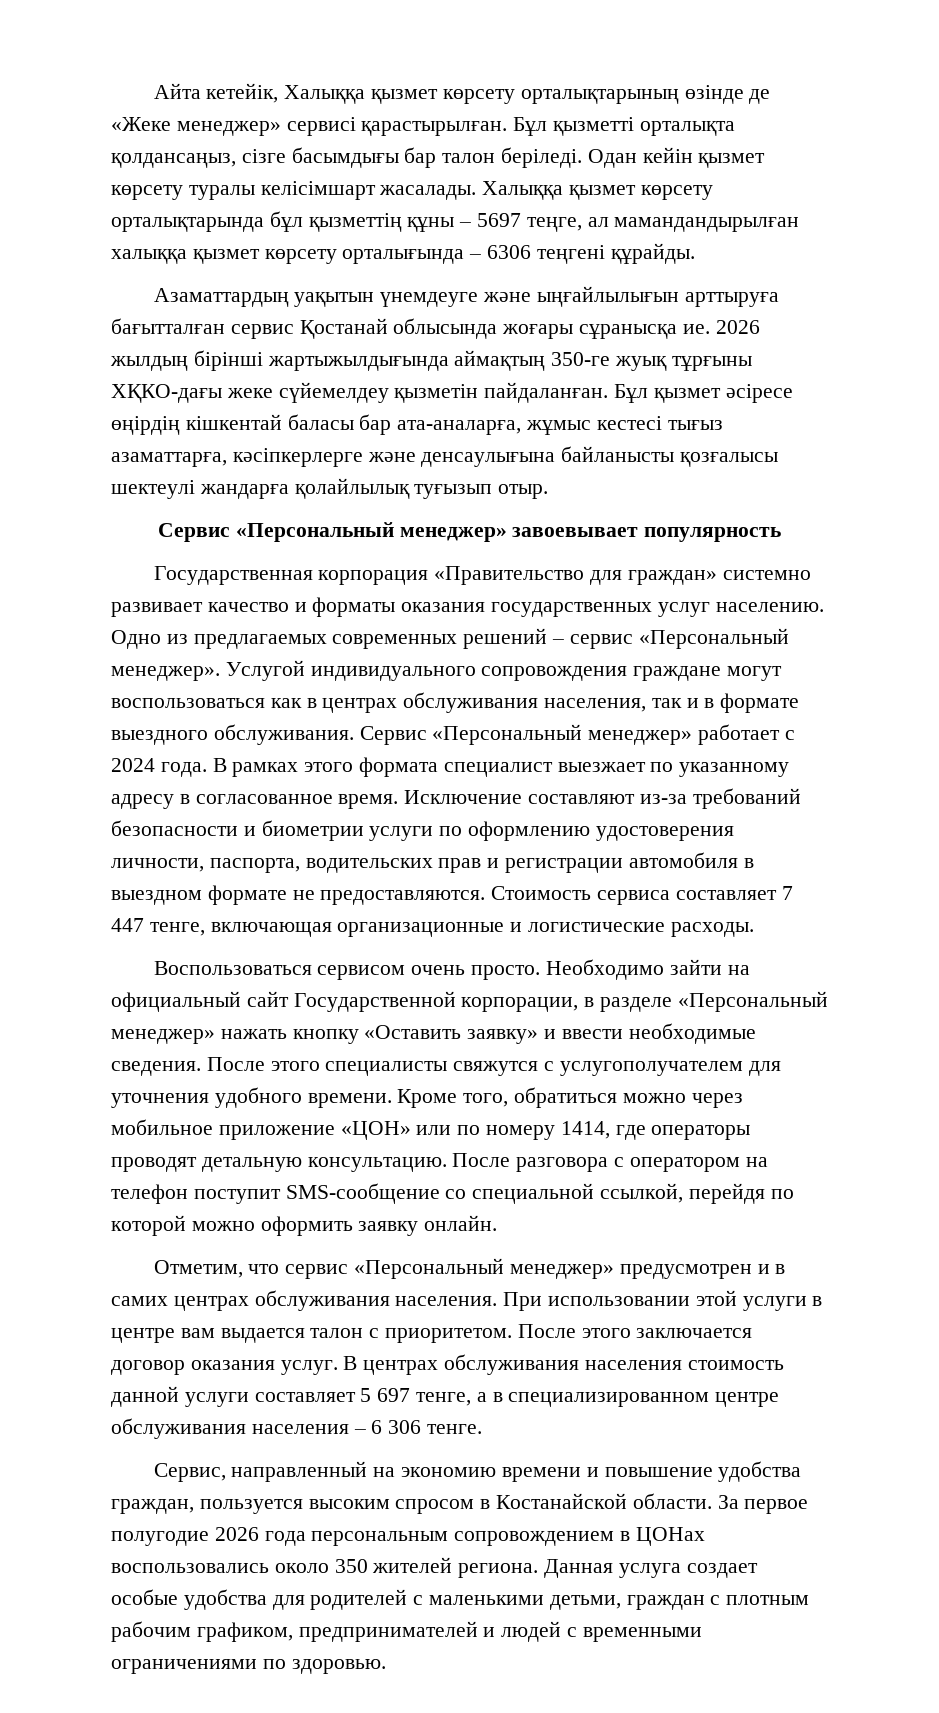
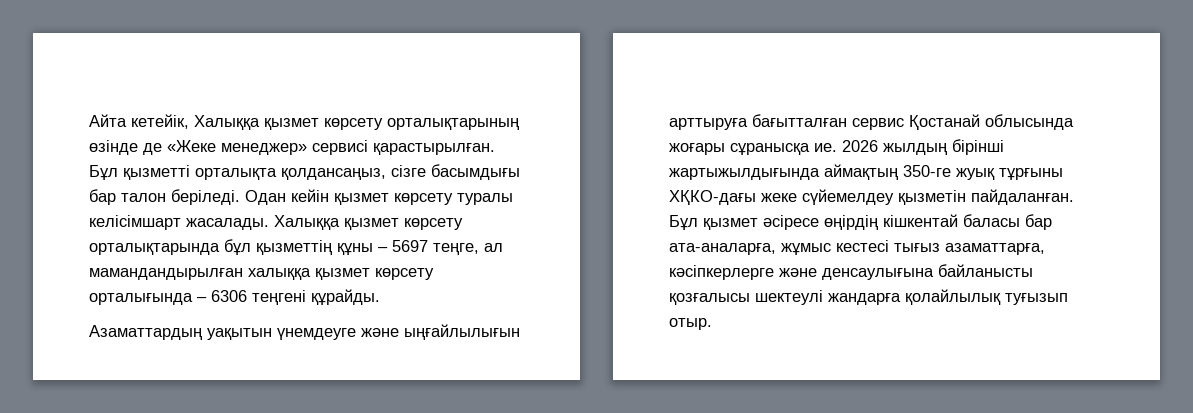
[157,522,782,542] [153,566,811,585] [111,597,824,617] [111,628,789,649] [111,660,783,681] [111,692,800,713] [111,724,795,745] [111,757,790,777] [111,788,801,809] [111,820,734,841] [111,852,754,873] [111,885,793,905] [111,918,754,937] [153,959,750,980] [111,991,828,1012] [111,1023,756,1044] [111,1057,781,1076] [111,1087,743,1108] [111,1119,751,1140] [111,1153,768,1172] [111,1183,794,1204] [111,1215,498,1236] [153,1258,786,1279] [111,1290,823,1311] [111,1324,753,1343] [111,1354,784,1375] [111,1386,780,1407] [111,1418,483,1439] [153,1461,802,1482] [111,1493,809,1514] [111,1527,705,1546] [111,1557,758,1578] [111,1589,810,1610] [111,1621,702,1642] [111,1659,386,1674] // Сервис «Персональный менеджер» завоевывает популярность // Государственная корпорация «Правительство для граждан» системно развивает качество и форматы оказания государственных услуг населению. Одно из предлагаемых современных решений – сервис «Персональный менеджер». Услугой индивидуального сопровождения граждане могут воспользоваться как в центрах обслуживания населения, так и в формате выездного обслуживания. Сервис «Персональный менеджер» работает с 2024 года. В рамках этого формата специалист выезжает по указанному адресу в согласованное время. Исключение составляют из-за требований безопасности и биометрии услуги по оформлению удостоверения личности, паспорта, водительских прав и регистрации автомобиля в выездном формате не предоставляются. Стоимость сервиса составляет 7 447 тенге, включающая организационные и логистические расходы. // Воспользоваться сервисом очень просто. Необходимо зайти на официальный сайт Государственной корпорации, в разделе «Персональный менеджер» нажать кнопку «Оставить заявку» и ввести необходимые сведения. После этого специалисты свяжутся с услугополучателем для уточнения удобного времени. Кроме того, обратиться можно через мобильное приложение «ЦОН» или по номеру 1414, где операторы проводят детальную консультацию. После разговора с оператором на телефон поступит SMS-сообщение со специальной ссылкой, перейдя по которой можно оформить заявку онлайн. // Отметим, что сервис «Персональный менеджер» предусмотрен и в самих центрах обслуживания населения. При использовании этой услуги в центре вам выдается талон с приоритетом. После этого заключается договор оказания услуг. В центрах обслуживания населения стоимость данной услуги составляет 5 697 тенге, а в специализированном центре обслуживания населения – 6 306 тенге. // Сервис, направленный на экономию времени и повышение удобства граждан, пользуется высоким спросом в Костанайской области. За первое полугодие 2026 года персональным сопровождением в ЦОНах воспользовались около 350 жителей региона. Данная услуга создает особые удобства для родителей с маленькими детьми, граждан с плотным рабочим графиком, предпринимателей и людей с временными ограничениями по здоровью. -> (712, 324) none

